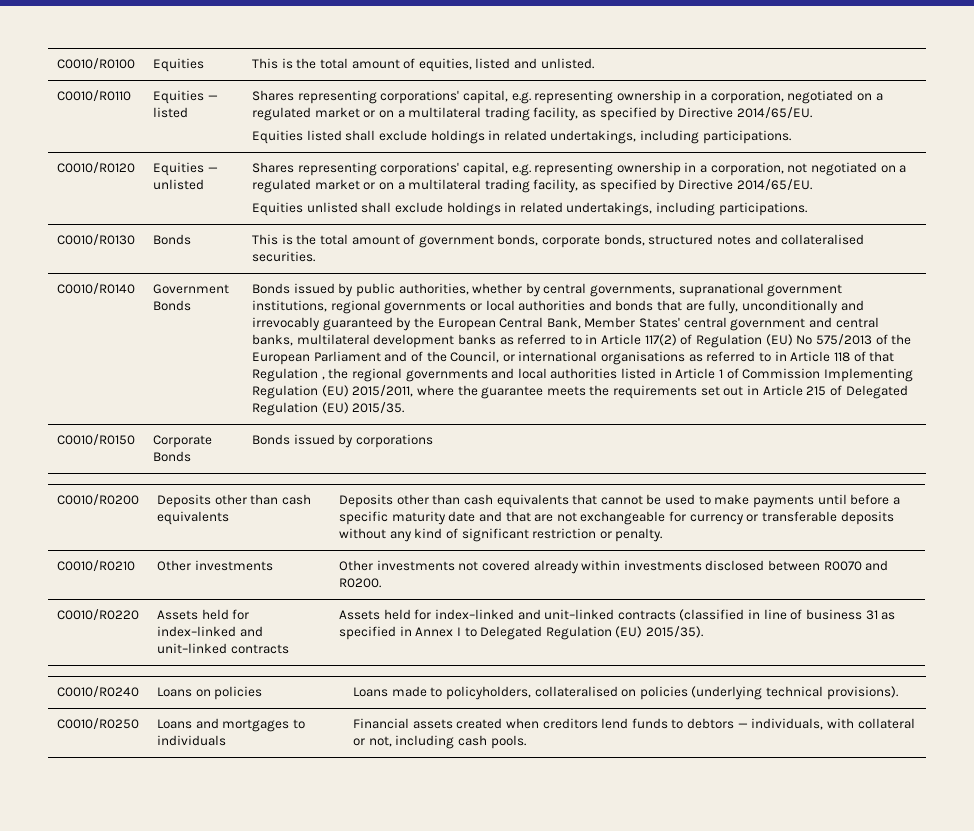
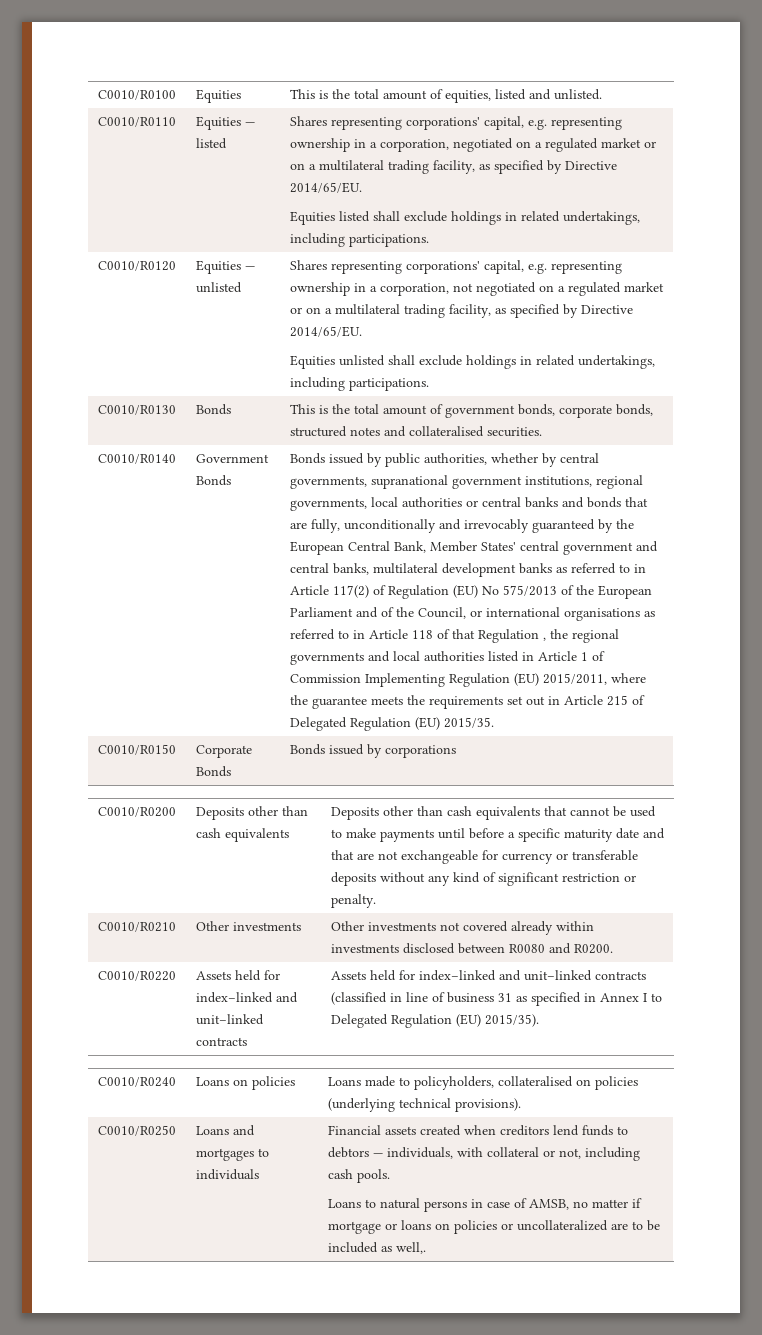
[384,300,586,314] governments or local authorities -> [289,497,558,511] governments, local authorities or central banks
[823,561,862,571] R0070 -> [508,944,545,953] R0080
(526, 742) none -> [327,1198,642,1212] [327,1220,660,1234] [327,1242,426,1254] // Loans to natural persons in case of AMSB, no matter if mortgage or loans on policies or uncollateralized are to be included as well,.

